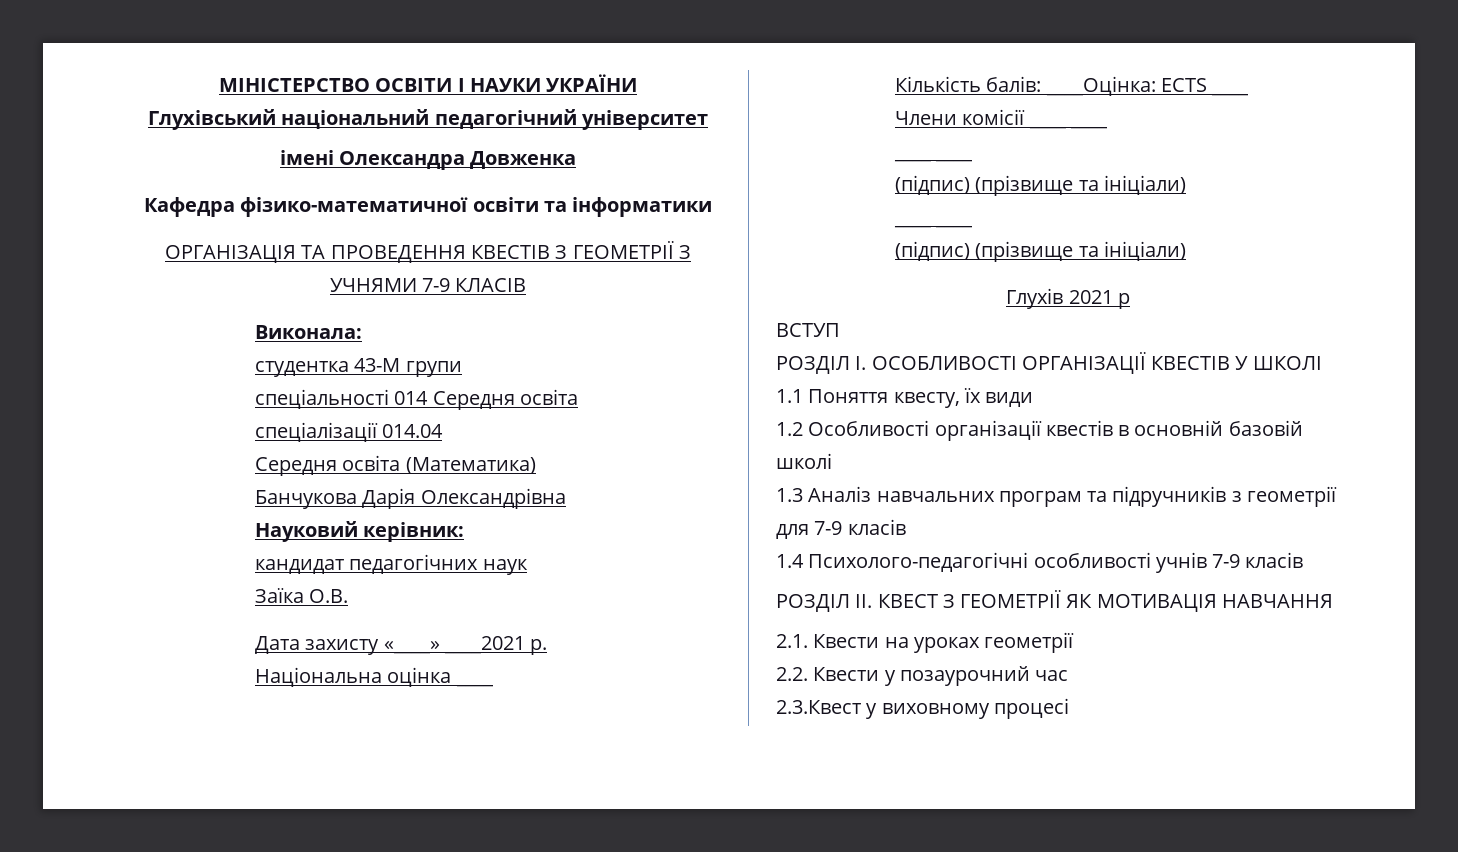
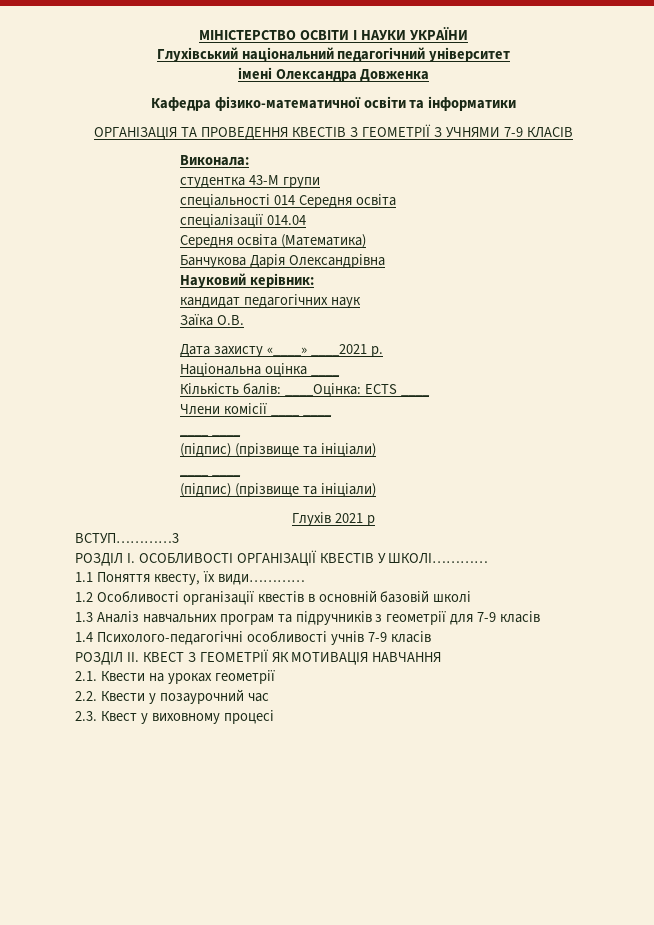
[776,323,840,337] ВСТУП -> [75,533,179,544] ВСТУП…………3
[1252,356,1322,371] ШКОЛІ -> [388,553,489,564] ШКОЛІ…………
[985,392,1034,407] види -> [217,574,305,585] види…………
[776,700,861,714] 2.3.Квест -> [75,711,137,721] 2.3. Квест

